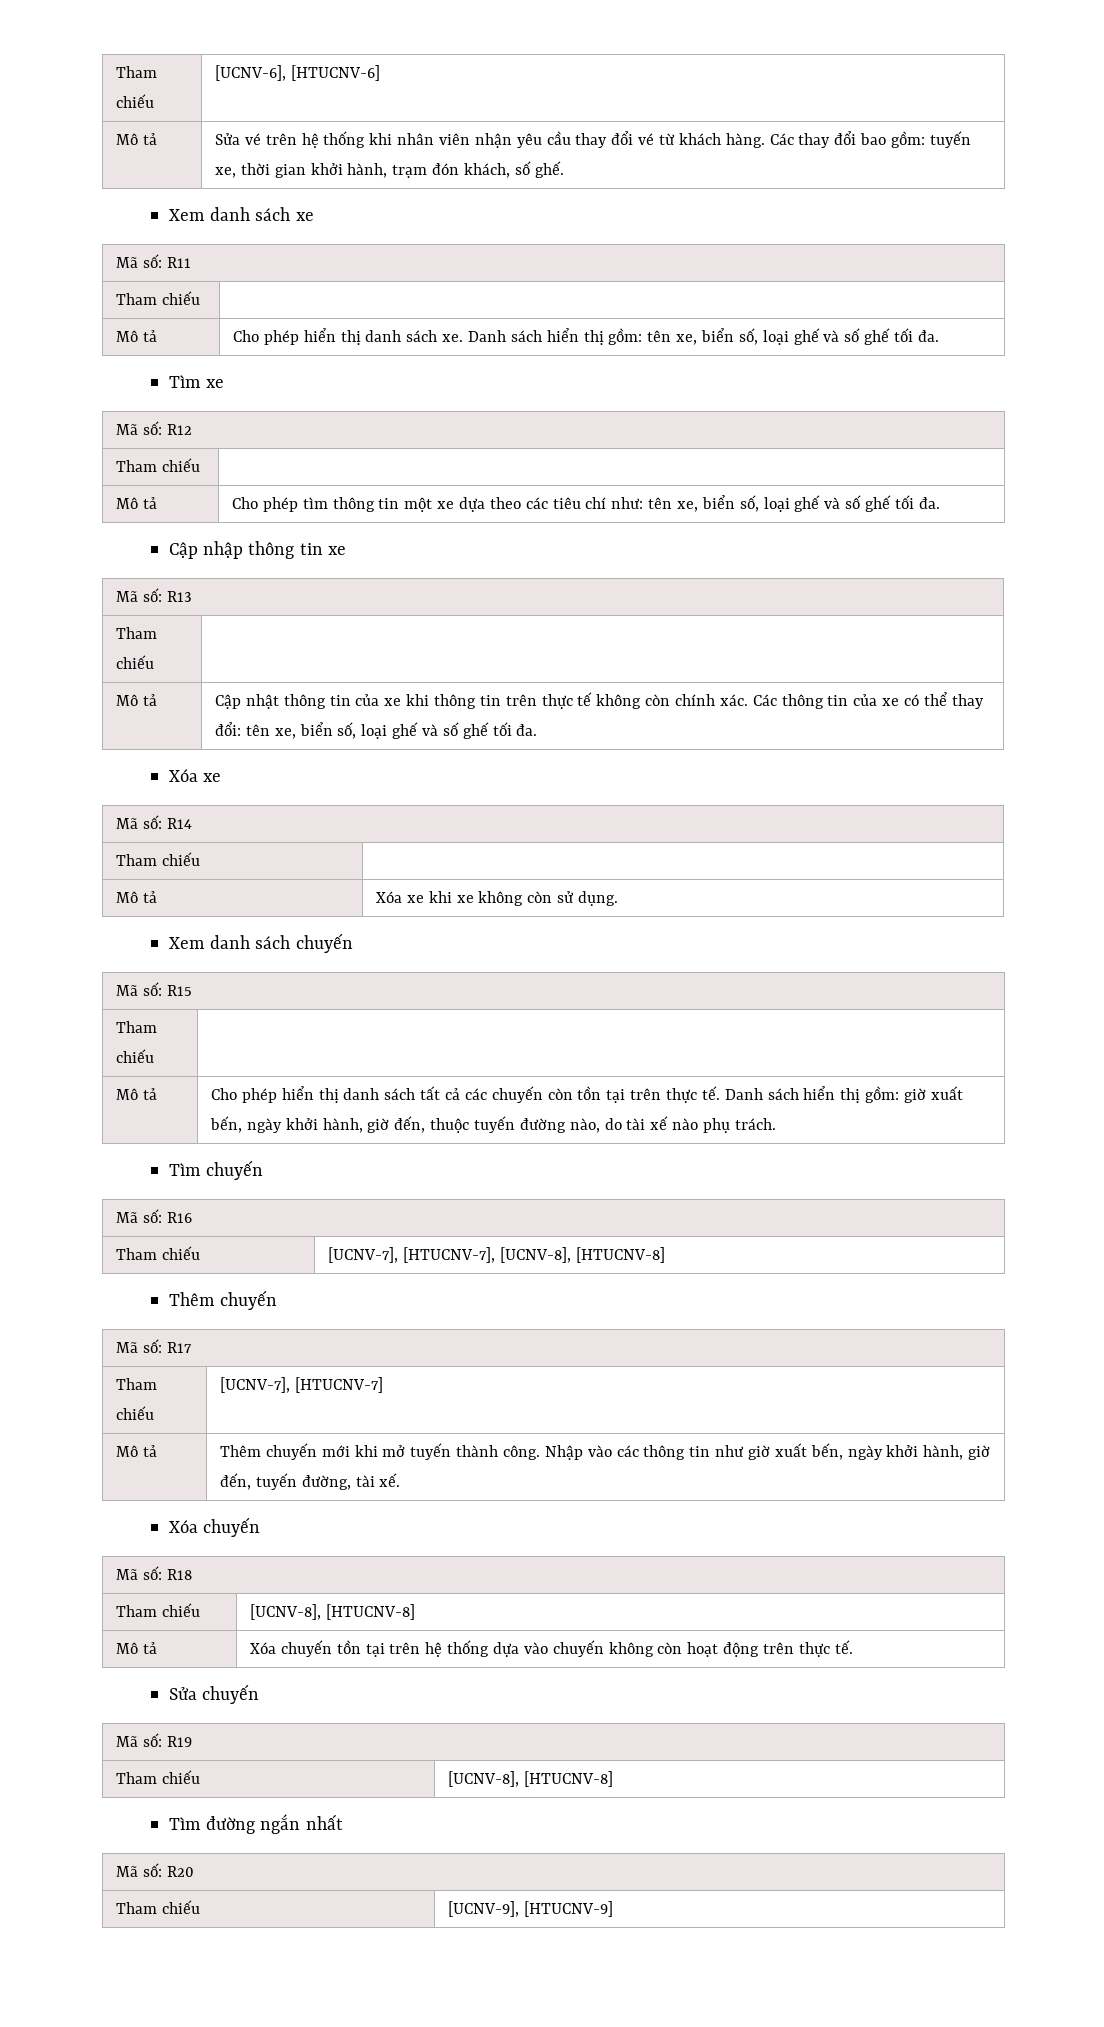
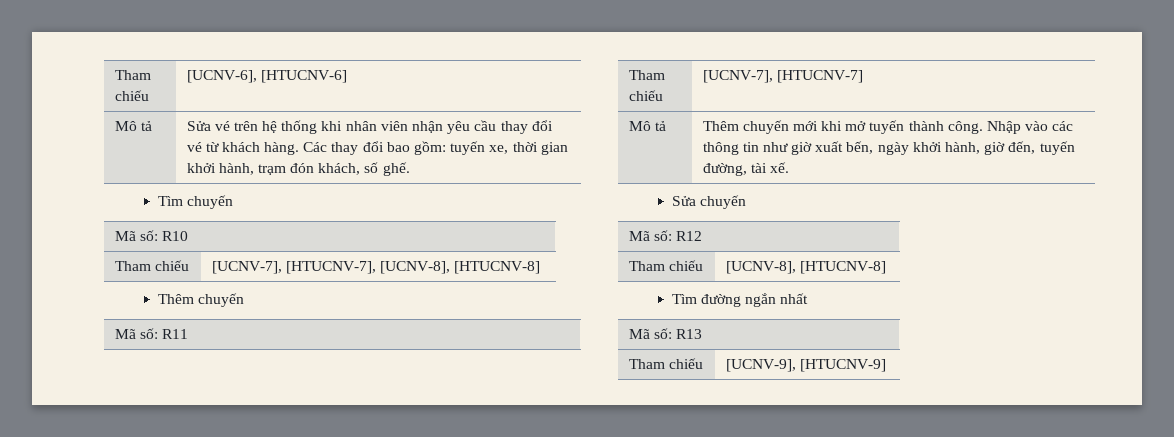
[168,207,314,221] [115,254,191,268] [115,291,200,305] [115,330,157,342] [232,328,939,345] [168,375,224,388] [115,421,192,435] [115,458,200,472] [115,497,157,509] [231,495,940,512] [168,541,347,559] [115,588,192,602] [115,627,157,639] [115,655,154,669] [115,694,157,706] [214,692,984,709] [214,722,538,739] [168,769,221,782] [115,815,192,829] [115,852,200,866] [115,891,157,903] [375,891,619,906] [168,933,353,953] [115,982,192,996] [115,1021,157,1033] [115,1049,154,1063] [115,1088,157,1100] [210,1086,963,1103] [209,1116,776,1133] // Xem danh sách xe // Mã số: R11 // Tham chiếu | // Mô tả | Cho phép hiển thị danh sách xe. Danh sách hiển thị gồm: tên xe, biển số, loại ghế và số ghế tối đa. // Tìm xe // Mã số: R12 // Tham chiếu | // Mô tả | Cho phép tìm thông tin một xe dựa theo các tiêu chí như: tên xe, biển số, loại ghế và số ghế tối đa. // Cập nhập thông tin xe // Mã số: R13 // Tham chiếu | // Mô tả | Cập nhật thông tin của xe khi thông tin trên thực tế không còn chính xác. Các thông tin của xe có thể thay đổi: tên xe, biển số, loại ghế và số ghế tối đa. // Xóa xe // Mã số: R14 // Tham chiếu | // Mô tả | Xóa xe khi xe không còn sử dụng. // Xem danh sách chuyến // Mã số: R15 // Tham chiếu | // Mô tả | Cho phép hiển thị danh sách tất cả các chuyến còn tồn tại trên thực tế. Danh sách hiển thị gồm: giờ xuất bến, ngày khởi hành, giờ đến, thuộc tuyến đường nào, do tài xế nào phụ trách. -> (410, 169) none
[166,1212,192,1223] R16 -> [161,231,188,241] R10
[166,1342,192,1353] R17 -> [161,329,188,339] R11
[168,1517,260,1537] [115,1566,192,1580] [115,1603,200,1617] [249,1604,415,1620] [115,1642,157,1654] [249,1640,853,1657] // Xóa chuyến // Mã số: R18 // Tham chiếu | [UCNV-8], [HTUCNV-8] // Mô tả | Xóa chuyến tồn tại trên hệ thống dựa vào chuyến không còn hoạt động trên thực tế. -> (789, 167) none
[166,1736,192,1747] R19 -> [675,231,702,241] R12
[166,1866,194,1877] R20 -> [675,329,702,339] R13

